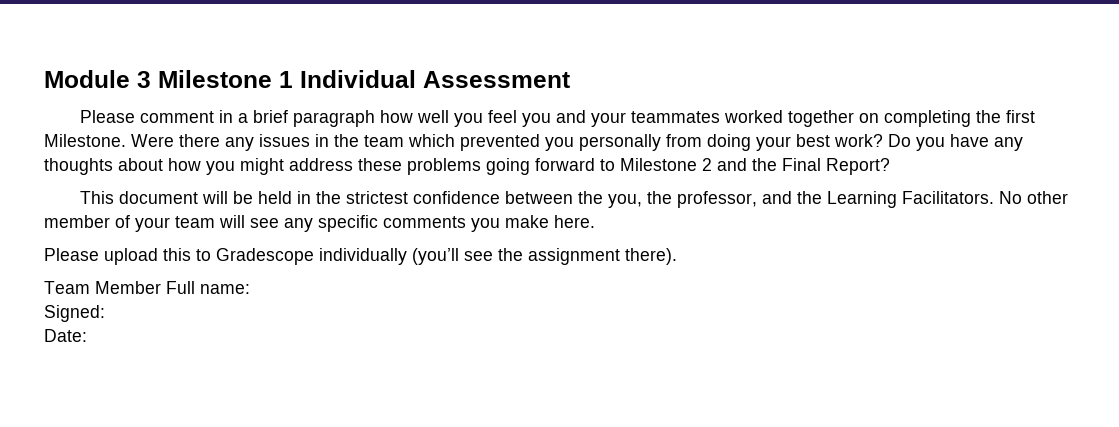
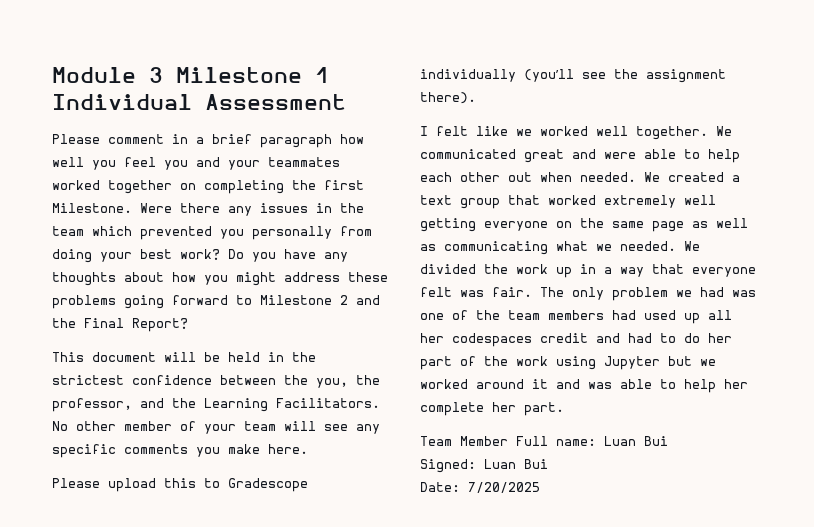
(677, 256) none -> [420,126,732,140] [420,149,740,163] [420,172,740,182] [420,195,716,209] [420,218,748,232] [420,241,700,255] [420,264,756,278] [420,287,756,301] [420,310,732,324] [420,333,732,347] [420,356,716,370] [420,379,748,393] [420,402,564,416] // I felt like we worked well together. We communicated great and were able to help each other out when needed. We created a text group that worked extremely well getting everyone on the same page as well as communicating what we needed. We divided the work up in a way that everyone felt was fair. The only problem we had was one of the team members had used up all her codespaces credit and had to do her part of the work using Jupyter but we worked around it and was able to help her complete her part.
(250, 289) none -> [604,436,668,446] Luan Bui
(105, 313) none -> [484,459,548,469] Luan Bui
(87, 335) none -> [468,482,540,493] 7/20/2025

